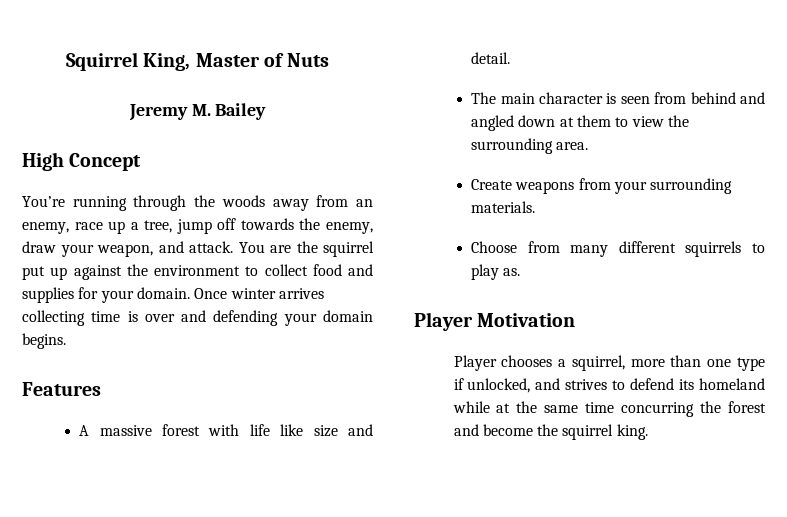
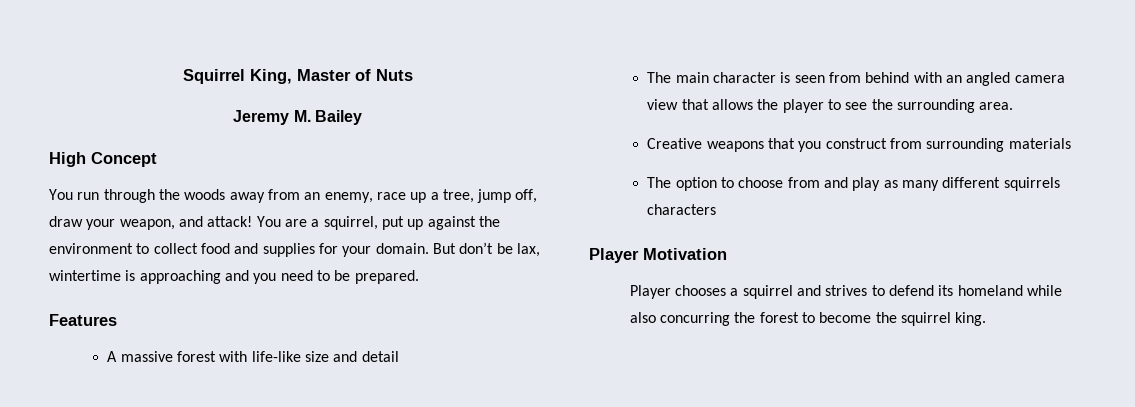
[22,196,127,211] You’re running -> [49,189,100,200] You run
[217,218,373,234] off towards the enemy, -> [515,189,538,203] off,
[189,241,233,253] attack. -> [207,216,253,227] attack!
[296,241,374,257] the squirrel -> [311,216,378,230] a squirrel,
[194,288,324,299] [22,310,373,326] [22,333,66,349] Once winter arrives collecting time is over and defending your domain begins. -> [432,242,540,257] [49,270,419,284] But don’t be lax, wintertime is approaching and you need to be prepared.
[249,424,304,436] life like -> [251,351,301,362] life-like
[471,52,511,64] detail. -> [361,351,399,362] detail
[740,92,765,104] [471,115,690,131] [471,138,589,154] [471,178,733,194] [471,201,536,213] [471,241,765,257] [471,264,521,280] and angled down at them to view the surrounding area. // Create weapons from your surrounding materials. // Choose from many different squirrels to play as. -> [913,72,1065,86] [647,99,1014,113] [647,138,1071,152] [647,177,1060,191] [647,204,717,215] with an angled camera view that allows the player to see the surrounding area. // Creative weapons that you construct from surrounding materials // The option to choose from and play as many different squirrels characters
[571,355,765,371] [453,378,531,393] squirrel, more than one type if unlocked, -> [742,285,793,299] squirrel
[496,401,615,413] at the same time -> [629,312,656,323] also
[453,424,479,436] and -> [802,312,816,323] to

